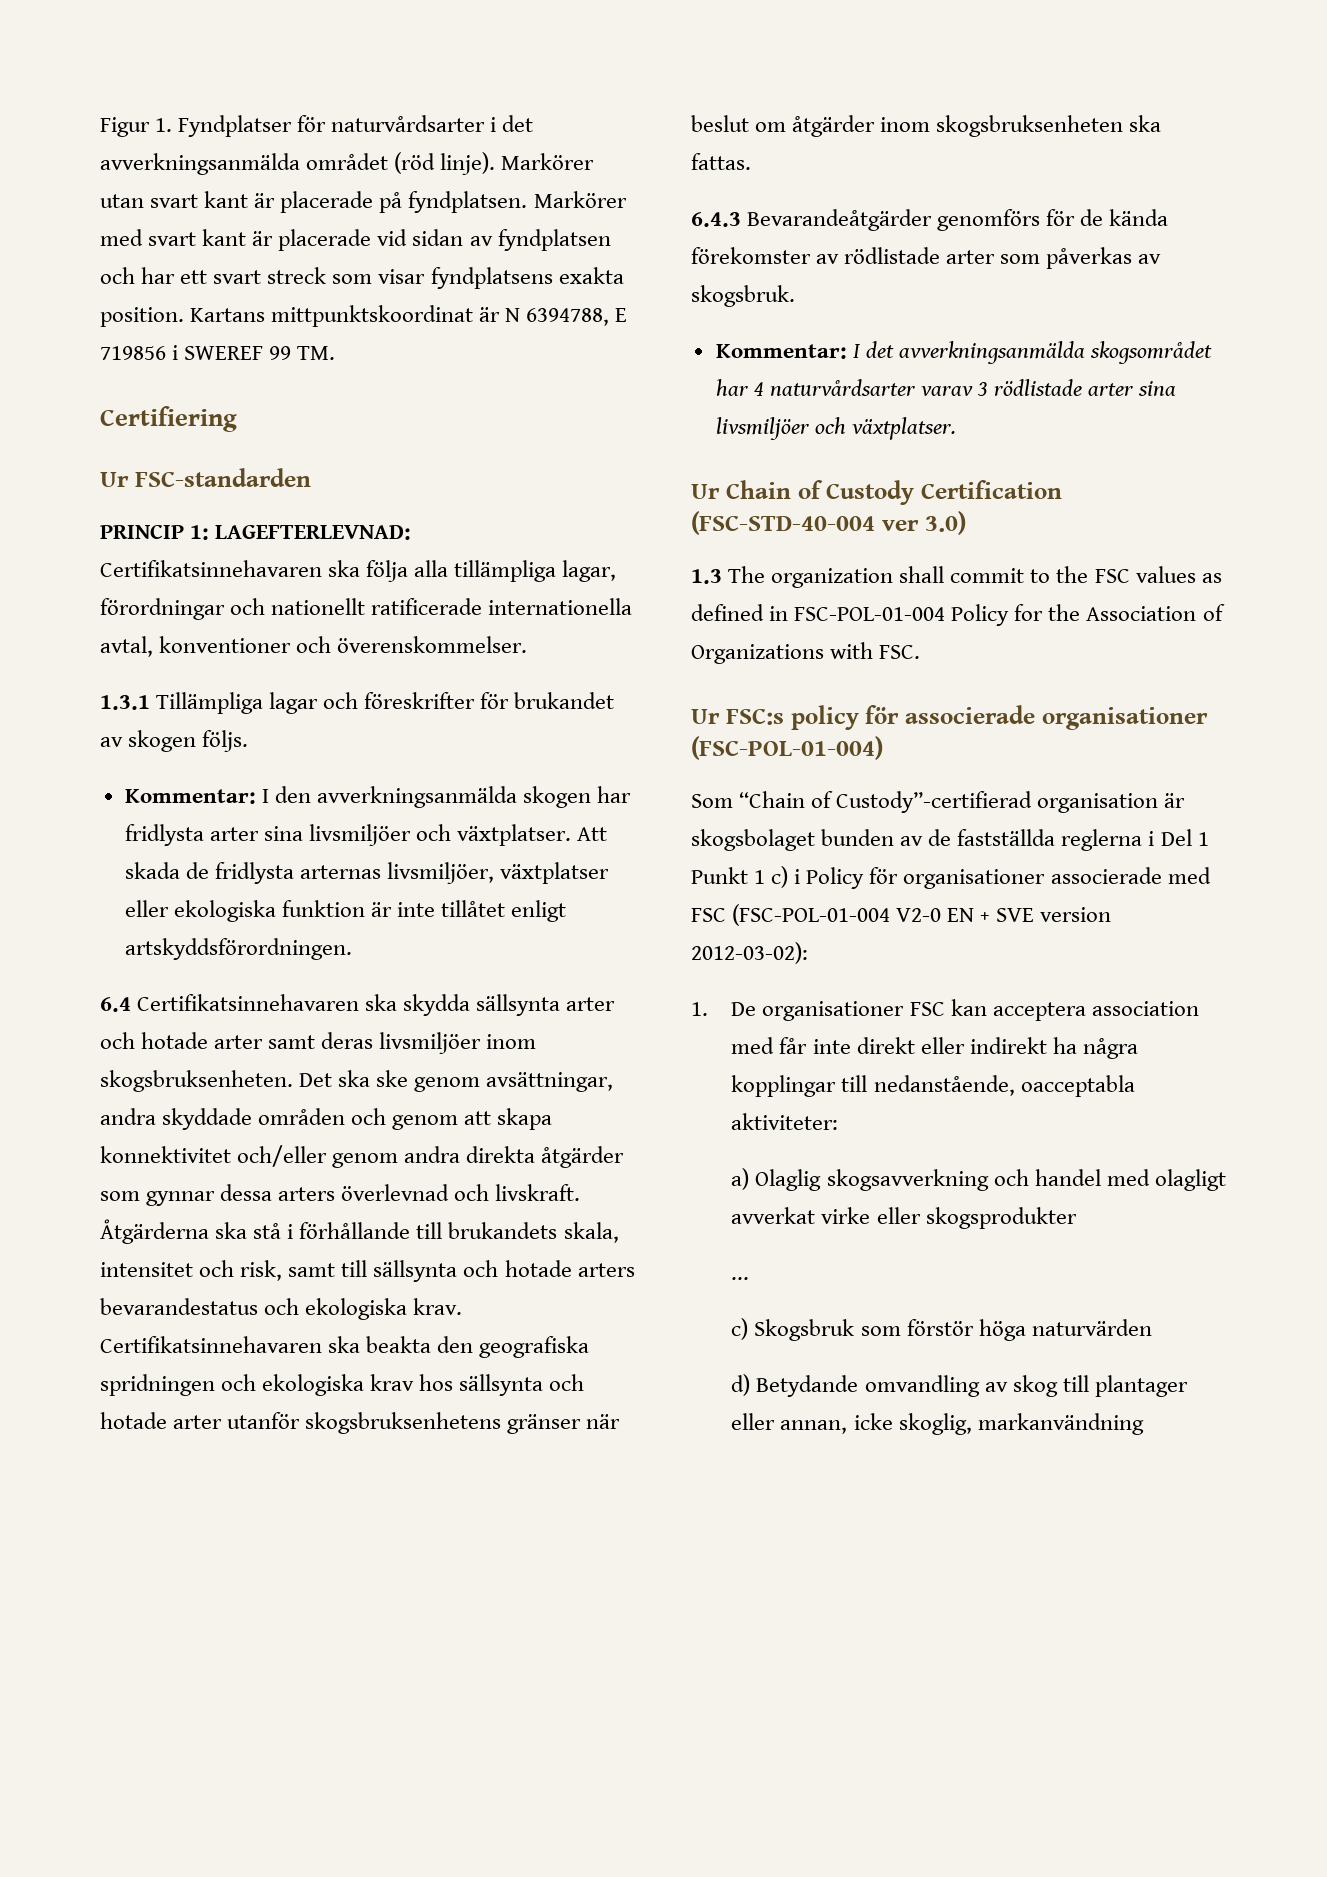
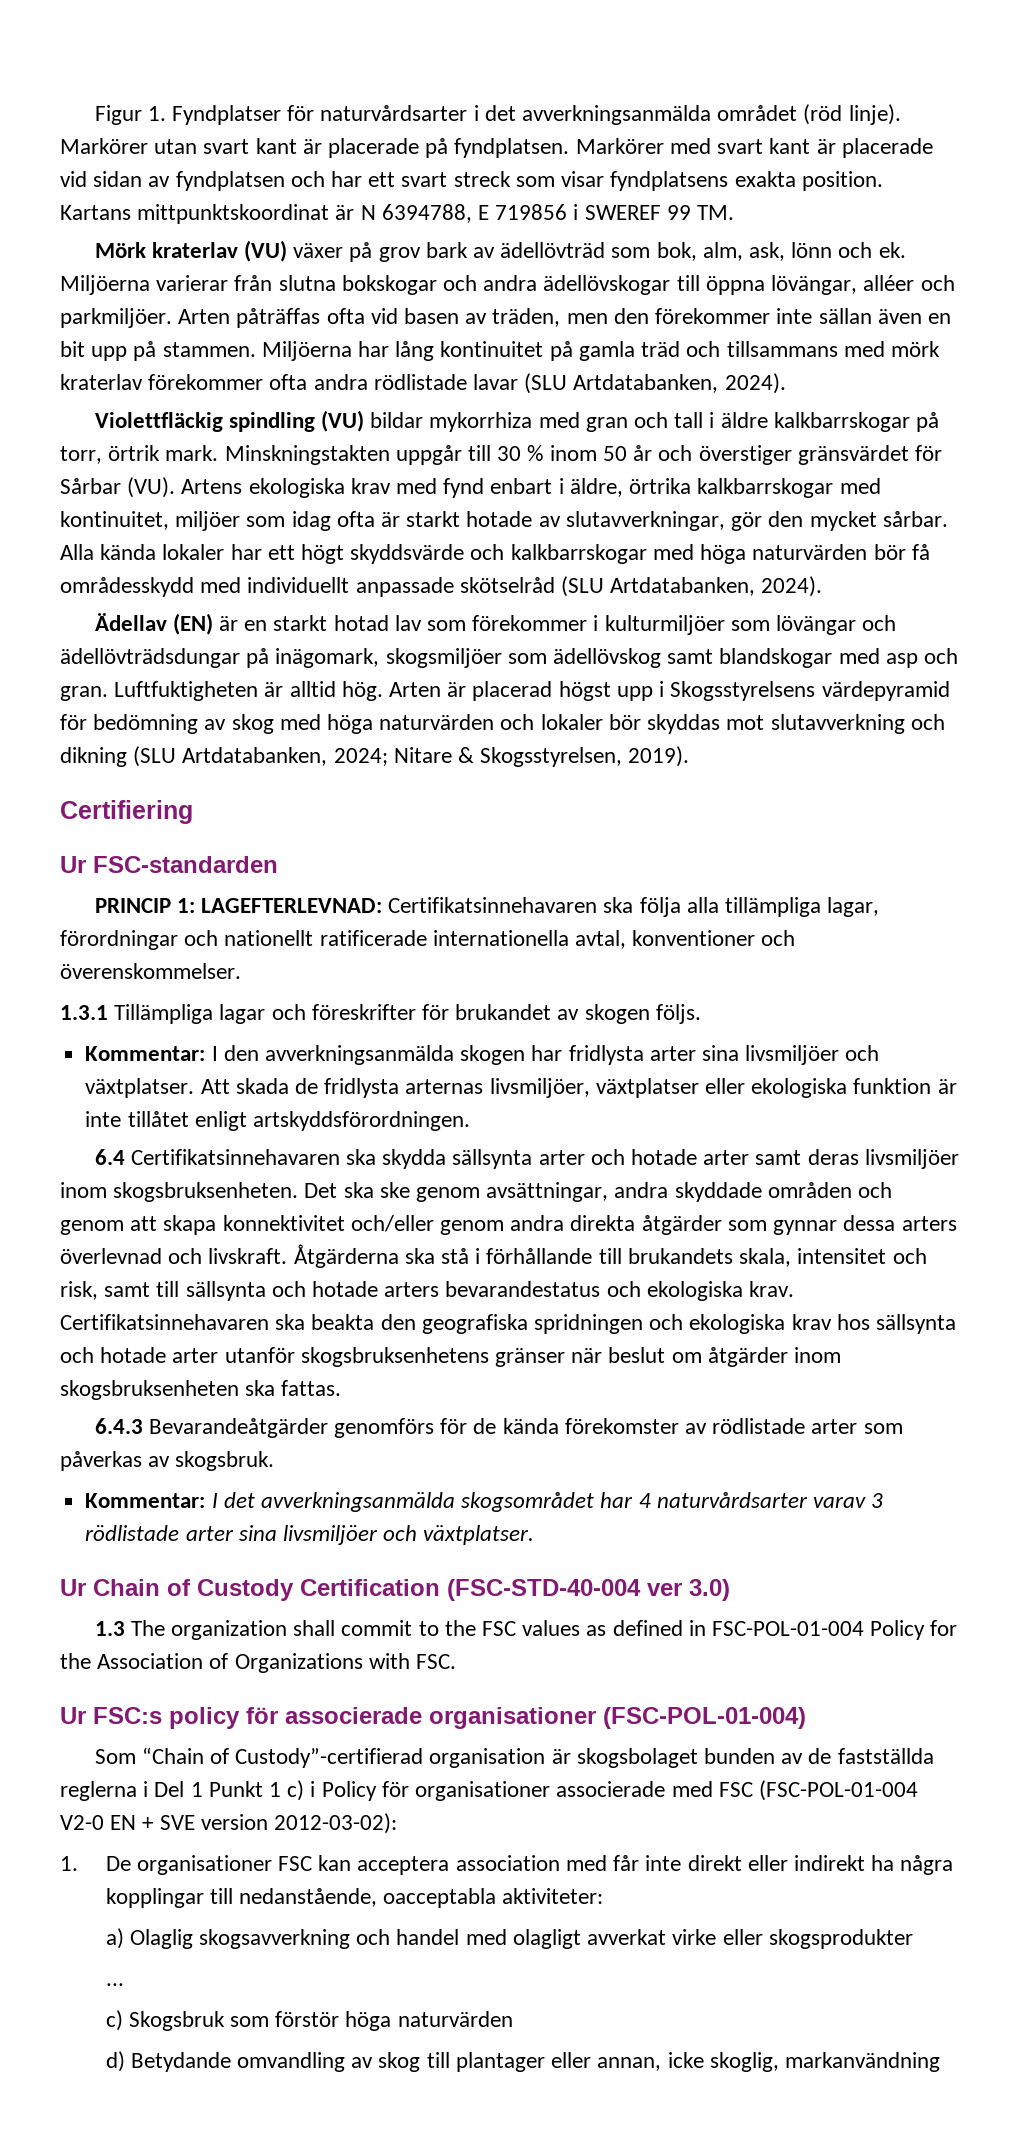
(336, 353) none -> [94,240,906,262] [60,275,955,295] [60,308,951,328] [60,341,940,361] [60,373,786,394] [94,410,940,432] [60,445,942,465] [60,477,881,498] [60,511,948,531] [60,544,930,564] [60,576,823,597] [94,613,897,635] [60,648,959,668] [60,681,950,701] [60,714,945,734] [60,746,690,767] // Mörk kraterlav (VU) växer på grov bark av ädellövträd som bok, alm, ask, lönn och ek. Miljöerna varierar från slutna bokskogar och andra ädellövskogar till öppna lövängar, alléer och parkmiljöer. Arten påträffas ofta vid basen av träden, men den förekommer inte sällan även en bit upp på stammen. Miljöerna har lång kontinuitet på gamla träd och tillsammans med mörk kraterlav förekommer ofta andra rödlistade lavar (SLU Artdatabanken, 2024). // Violettfläckig spindling (VU) bildar mykorrhiza med gran och tall i äldre kalkbarrskogar på torr, örtrik mark. Minskningstakten uppgår till 30 % inom 50 år och överstiger gränsvärdet för Sårbar (VU). Artens ekologiska krav med fynd enbart i äldre, örtrika kalkbarrskogar med kontinuitet, miljöer som idag ofta är starkt hotade av slutavverkningar, gör den mycket sårbar. Alla kända lokaler har ett högt skyddsvärde och kalkbarrskogar med höga naturvärden bör få områdesskydd med individuellt anpassade skötselråd (SLU Artdatabanken, 2024). // Ädellav (EN) är en starkt hotad lav som förekommer i kulturmiljöer som lövängar och ädellövträdsdungar på inägomark, skogsmiljöer som ädellövskog samt blandskogar med asp och gran. Luftfuktigheten är alltid hög. Arten är placerad högst upp i Skogsstyrelsens värdepyramid för bedömning av skog med höga naturvärden och lokaler bör skyddas mot slutavverkning och dikning (SLU Artdatabanken, 2024; Nitare & Skogsstyrelsen, 2019).

